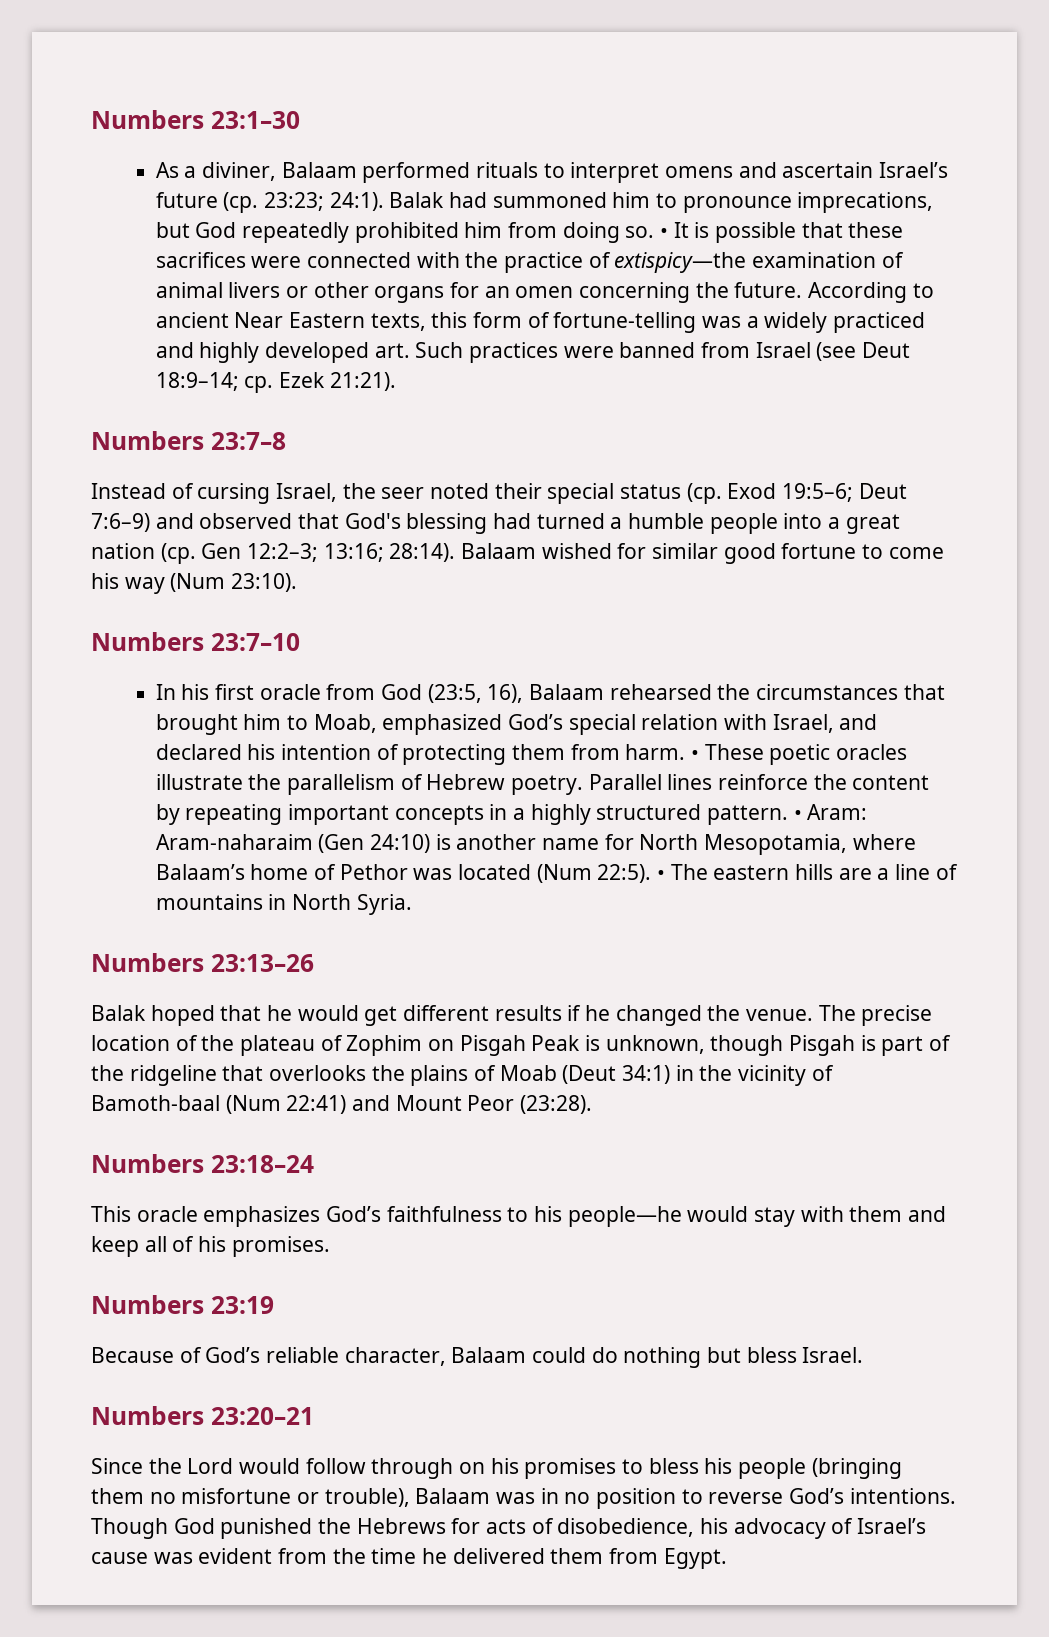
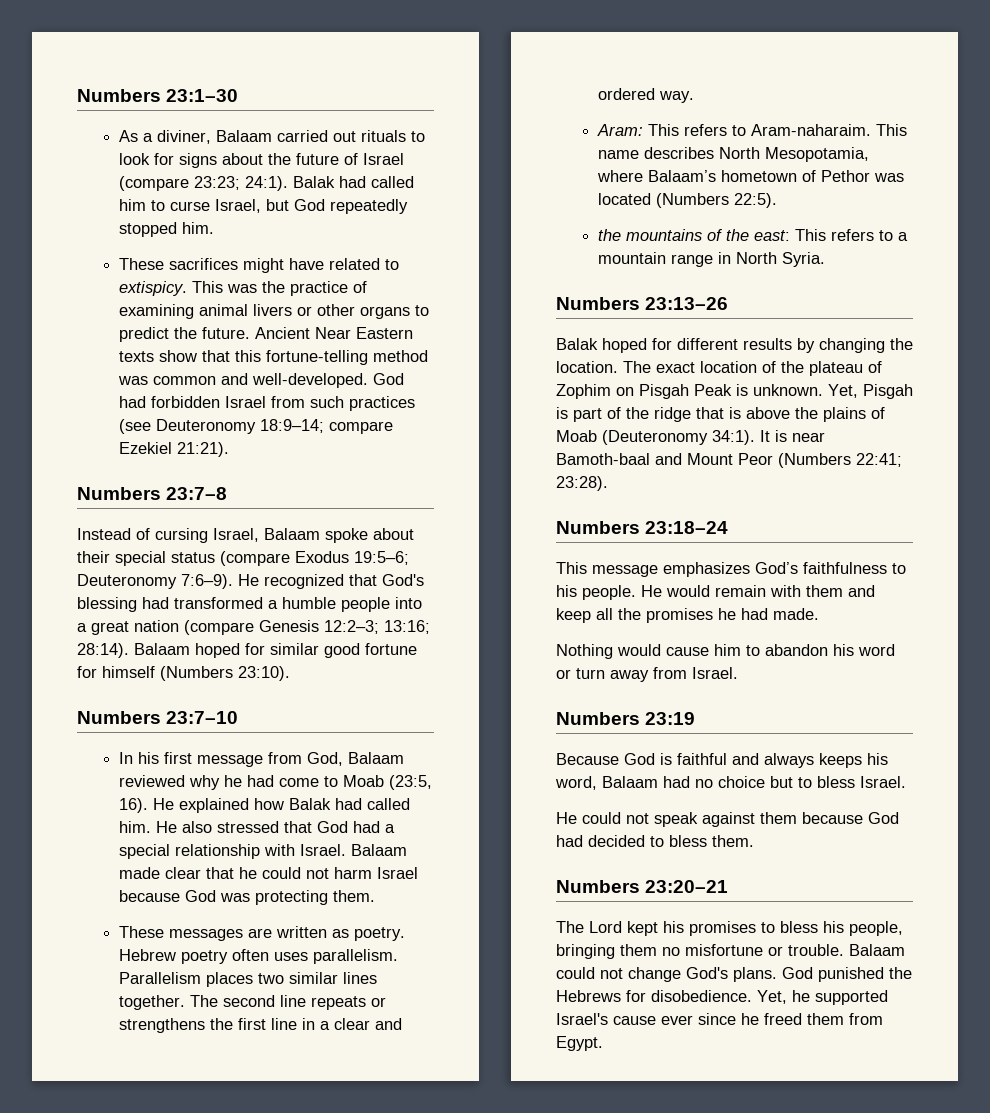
[362,162,948,183] [155,192,259,213] performed rituals to interpret omens and ascertain Israel’s future (cp. -> [276,130,425,142] [118,153,404,168] [118,176,189,191] carried out rituals to look for signs about the future of Israel (compare
[492,192,934,213] summoned him to pronounce imprecations, -> [370,176,414,188] [118,199,261,213] called him to curse Israel,
[354,222,904,243] [155,252,904,273] prohibited him from doing so. • It is possible that these sacrifices were connected with the practice of extispicy—the examination of -> [118,222,214,237] [118,258,399,273] [118,281,367,296] [118,304,194,319] stopped him. // These sacrifices might have related to extispicy. This was the practice of examining
[449,282,934,303] [155,312,925,333] [155,342,910,363] [155,372,325,393] for an omen concerning the future. According to ancient Near Eastern texts, this form of fortune-telling was a widely practiced and highly developed art. Such practices were banned from Israel (see Deut 18:9–14; cp. Ezek -> [414,305,429,316] [118,327,413,342] [118,350,428,365] [117,373,404,388] [118,396,415,411] [118,419,393,434] [118,442,172,454] to predict the future. Ancient Near Eastern texts show that this fortune-telling method was common and well-developed. God had forbidden Israel from such practices (see Deuteronomy 18:9–14; compare Ezekiel
[342,483,907,504] [91,513,293,532] the seer noted their special status (cp. Exod 19:5–6; Deut 7:6–9) and observed -> [264,528,414,543] [77,551,409,566] [77,574,344,589] Balaam spoke about their special status (compare Exodus 19:5–6; Deuteronomy 7:6–9). He recognized
[536,513,605,529] turned -> [174,597,263,609] transformed
[160,543,242,564] (cp. Gen -> [184,620,319,635] (compare Genesis
[541,543,612,559] wished -> [195,643,240,658] hoped
[862,544,944,559] [91,573,226,594] to come his way (Num -> [77,666,233,681] for himself (Numbers
[259,684,945,703] [155,714,878,735] [155,744,907,765] [155,774,930,795] [155,804,868,825] [155,834,634,853] oracle from God (23:5, 16), Balaam rehearsed the circumstances that brought him to Moab, emphasized God’s special relation with Israel, and declared his intention of protecting them from harm. • These poetic oracles illustrate the parallelism of Hebrew poetry. Parallel lines reinforce the content by repeating important concepts in a highly structured pattern. • Aram: Aram-naharaim (Gen 24:10) is another name for -> [196,752,404,767] [118,775,432,790] [118,798,410,813] [118,821,395,833] [118,844,407,859] [118,867,418,879] [118,890,375,905] [118,926,405,941] [118,949,398,964] [118,972,377,987] [118,995,386,1010] [118,1018,402,1033] [597,88,694,103] [596,124,907,136] [597,147,714,159] message from God, Balaam reviewed why he had come to Moab (23:5, 16). He explained how Balak had called him. He also stressed that God had a special relationship with Israel. Balaam made clear that he could not harm Israel because God was protecting them. // These messages are written as poetry. Hebrew poetry often uses parallelism. Parallelism places two similar lines together. The second line repeats or strengthens the first line in a clear and ordered way. // Aram: This refers to Aram-naharaim. This name describes
[250,864,309,880] home -> [720,170,797,182] hometown
[536,864,592,883] (Num -> [655,193,729,208] (Numbers
[656,864,958,880] [155,894,263,910] • The eastern hills are a line of mountains -> [597,229,908,241] [597,252,713,267] // the mountains of the east: This refers to a mountain range
[220,1005,933,1026] that he would get different results if he changed the venue. The precise -> [652,338,913,353] [556,361,695,373] for different results by changing the location. The exact
[605,1035,784,1056] unknown, though -> [753,384,858,398] unknown. Yet,
[129,1065,834,1086] [91,1095,593,1114] ridgeline that overlooks the plains of Moab (Deut 34:1) in the vicinity of Bamoth-baal (Num 22:41) and Mount Peor (23:28). -> [654,407,885,422] [556,430,825,445] [556,453,902,468] [556,476,608,491] ridge that is above the plains of Moab (Deuteronomy 34:1). It is near Bamoth-baal and Mount Peor (Numbers 22:41; 23:28).
[136,1206,198,1222] oracle -> [592,565,658,577] message
[567,1206,796,1227] people—he would stay -> [582,585,766,600] people. He would remain
[172,1236,330,1257] [91,1295,274,1314] [91,1347,864,1368] [91,1406,314,1425] [91,1458,486,1479] of his promises. // Numbers 23:19 // Because of God’s reliable character, Balaam could do nothing but bless Israel. // Numbers 23:20–21 // Since the Lord would follow through on -> [618,608,819,623] [556,644,895,659] [556,667,738,682] [556,712,696,725] [556,753,888,768] [555,776,906,790] [556,812,899,827] [556,835,754,847] [556,880,729,893] [556,921,658,936] the promises he had made. // Nothing would cause him to abandon his word or turn away from Israel. // Numbers 23:19 // Because God is faithful and always keeps his word, Balaam had no choice but to bless Israel. // He could not speak against them because God had decided to bless them. // Numbers 23:20–21 // The Lord kept
[738,1458,902,1479] people (bringing -> [849,921,903,936] [556,944,615,959] people, bringing
[324,1488,956,1509] [91,1518,168,1539] trouble), Balaam was in no position to reverse God’s intentions. Though -> [788,944,905,956] [556,967,777,982] trouble. Balaam could not change God's plans.
[486,1518,927,1539] [91,1548,545,1564] acts of disobedience, his advocacy of Israel’s cause was evident from the time he delivered -> [651,990,888,1005] [556,1013,802,1025] disobedience. Yet, he supported Israel's cause ever since he freed

